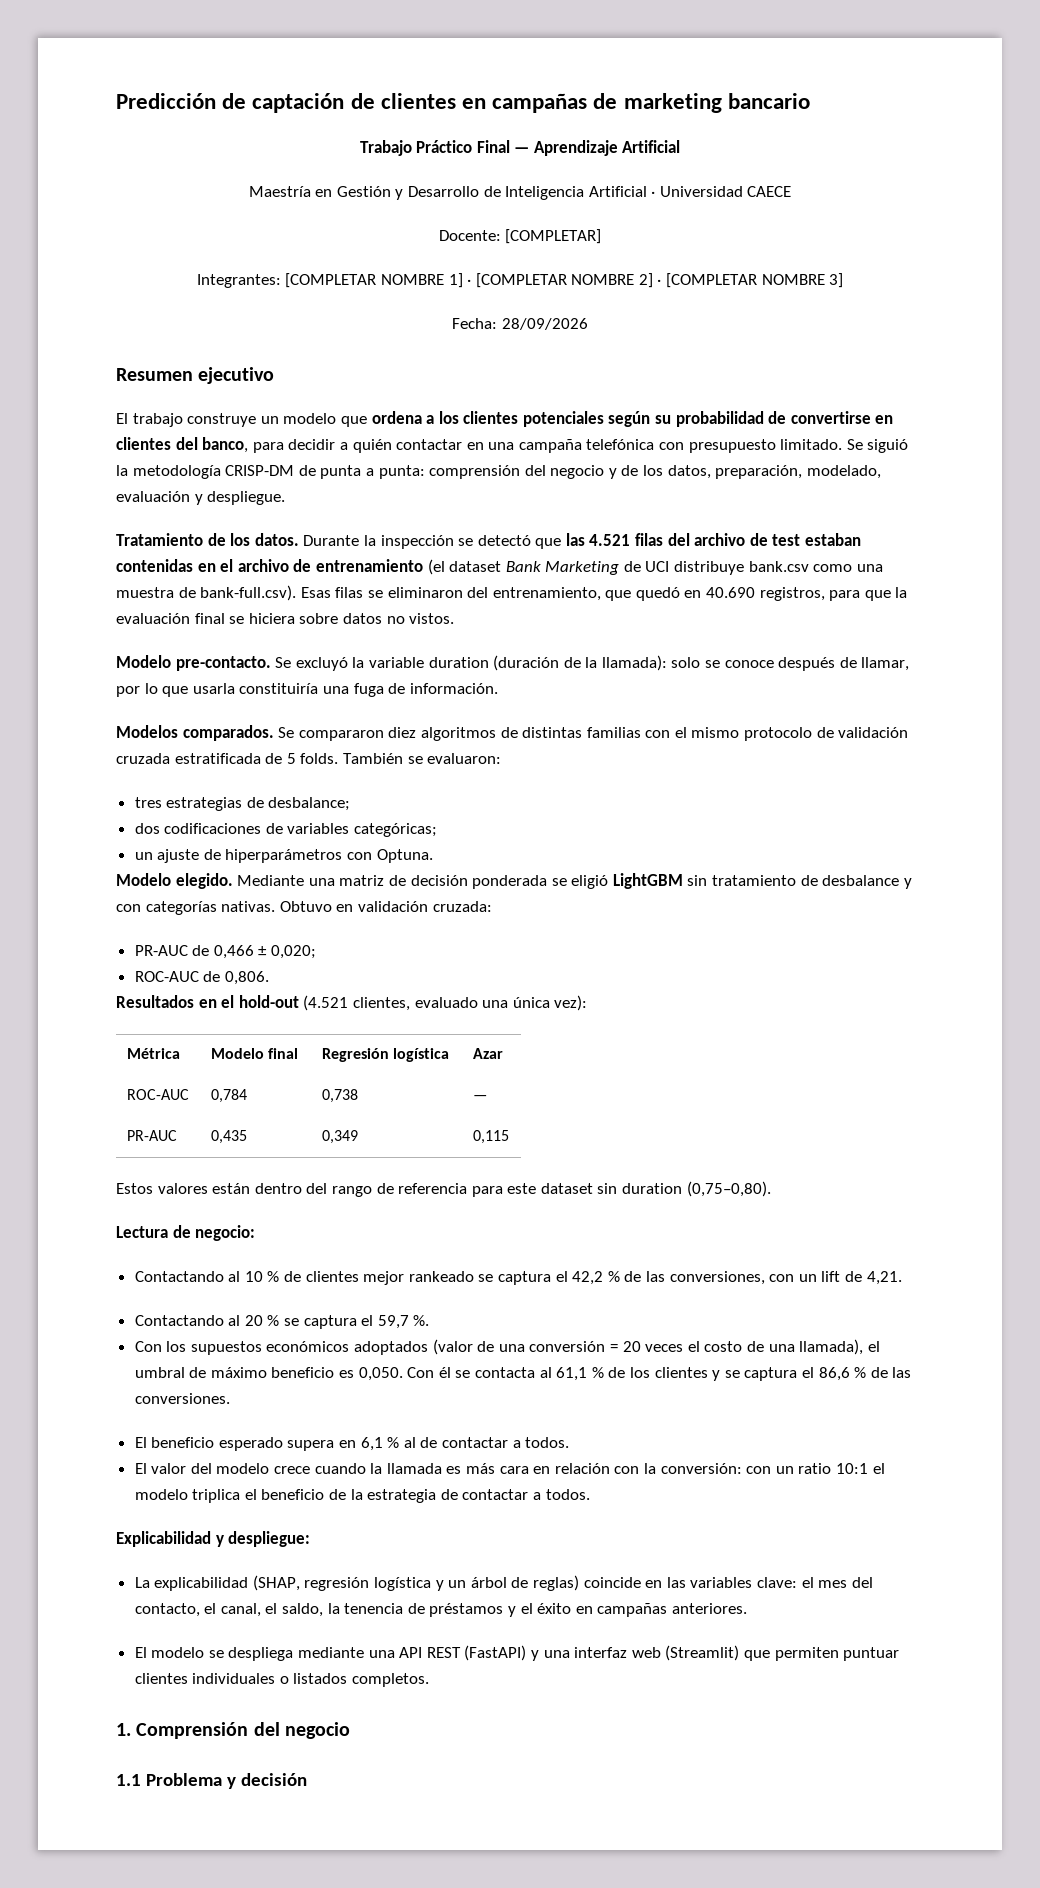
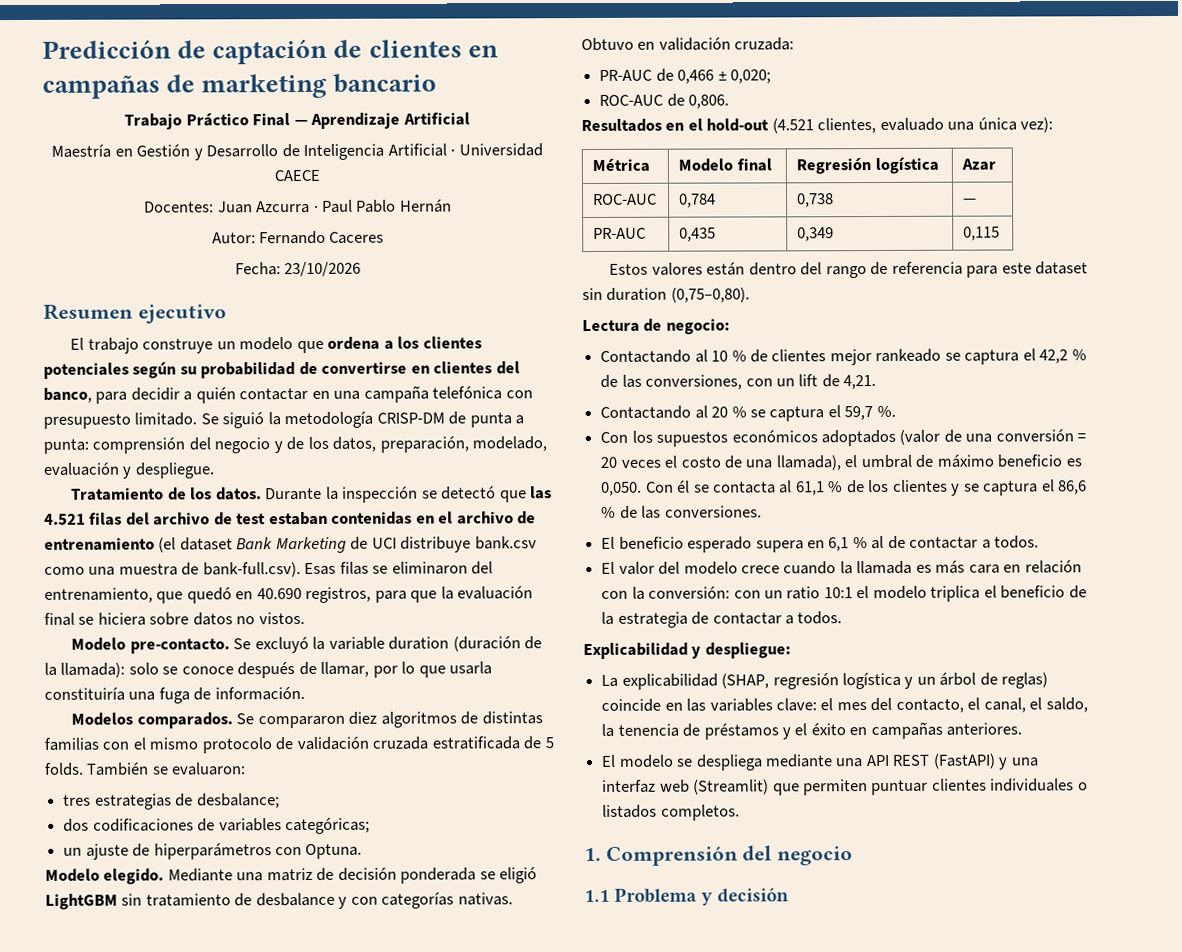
[438,229,602,244] [196,273,844,288] Docente: [COMPLETAR] // Integrantes: [COMPLETAR NOMBRE 1] · [COMPLETAR NOMBRE 2] · [COMPLETAR NOMBRE 3] -> [144,199,452,214] [211,230,385,245] Docentes: Juan Azcurra · Paul Pablo Hernán // Autor: Fernando Caceres
[501,318,588,330] 28/09/2026 -> [284,261,362,278] 23/10/2026

